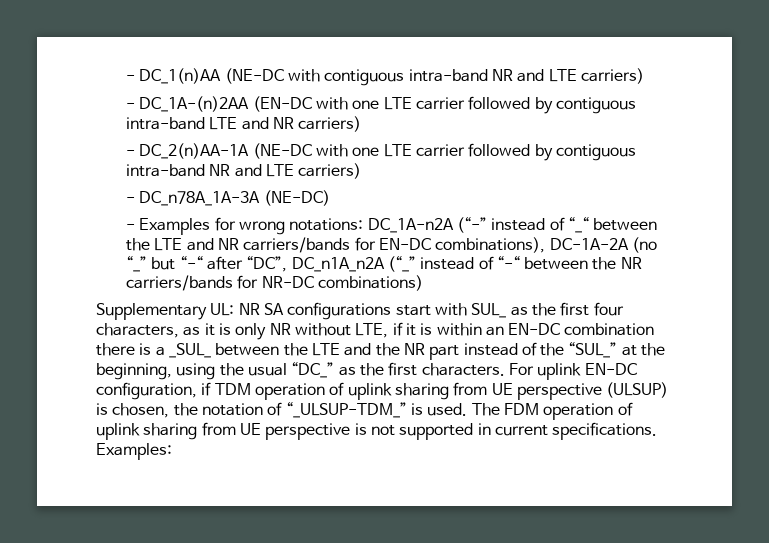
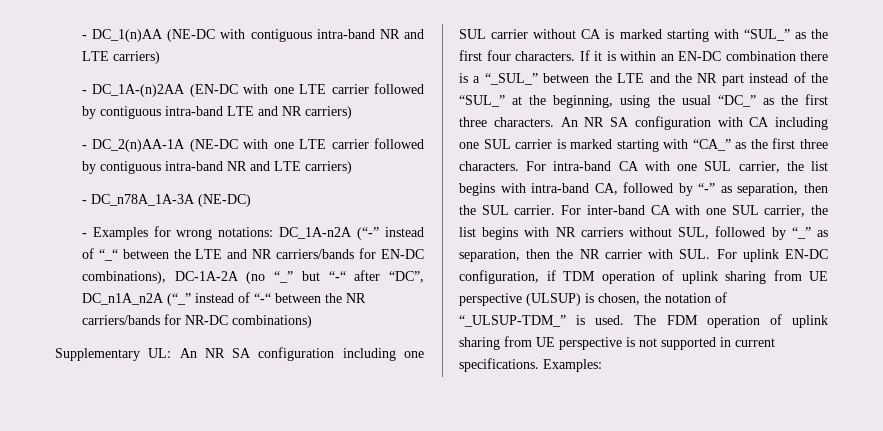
[238,302,624,320] [96,322,403,340] NR SA configurations start with SUL_ as the first four characters, as it is only NR without LTE, if -> [179,347,424,361] [459,29,828,42] [459,50,590,61] An NR SA configuration including one SUL carrier without CA is marked starting with “SUL_” as the first four characters. If
[168,343,211,358] _SUL_ -> [484,73,538,85] “_SUL_”
[421,363,505,376] characters. -> [459,116,828,130] [459,138,828,152] [459,161,828,173] [459,182,828,196] [459,205,828,217] [459,226,828,240] [459,249,711,262] three characters. An NR SA configuration with CA including one SUL carrier is marked starting with “CA_” as the first three characters. For intra-band CA with one SUL carrier, the list begins with intra-band CA, followed by “-” as separation, then the SUL carrier. For inter-band CA with one SUL carrier, the list begins with NR carriers without SUL, followed by “_” as separation, then the NR carrier with SUL.

